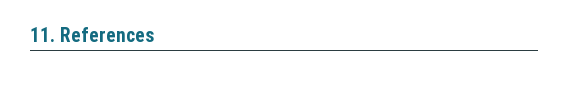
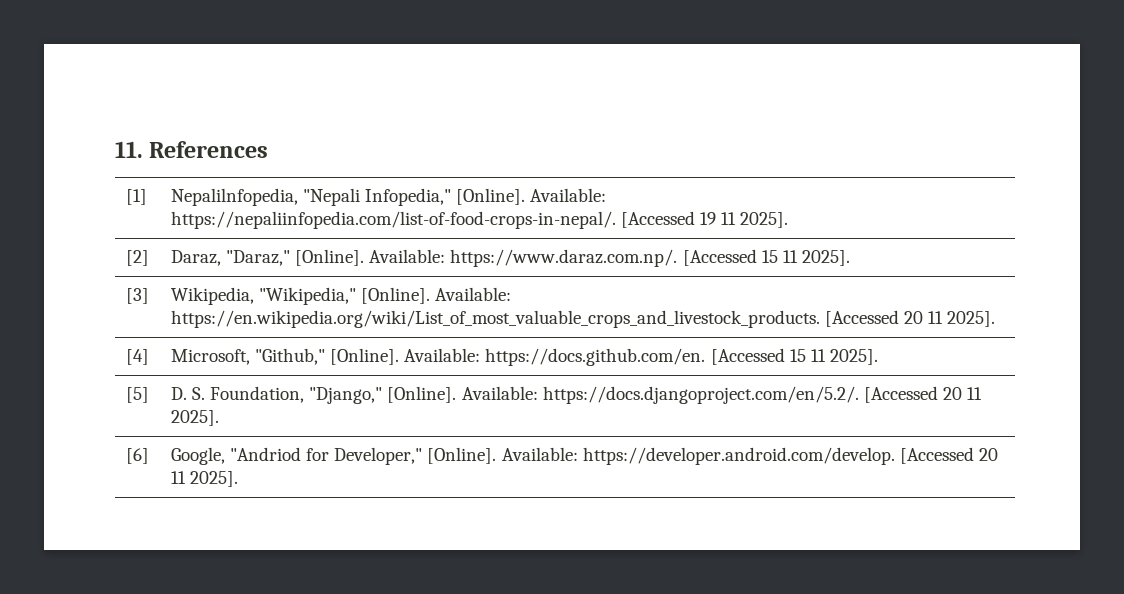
(155, 34) none -> [125,189,147,205] [170,188,607,206] [170,211,789,229] [125,250,149,266] [170,249,850,267] [125,288,149,304] [170,287,512,305] [170,310,996,328] [125,349,149,365] [170,348,878,366] [125,387,149,403] [170,386,983,404] [170,410,219,426] [125,448,149,464] [170,447,998,465] [170,471,239,487] // [1] | Nepalilnfopedia, "Nepali Infopedia," [Online]. Available: https://nepaliinfopedia.com/list-of-food-crops-in-nepal/. [Accessed 19 11 2025]. // [2] | Daraz, "Daraz," [Online]. Available: https://www.daraz.com.np/. [Accessed 15 11 2025]. // [3] | Wikipedia, "Wikipedia," [Online]. Available: https://en.wikipedia.org/wiki/List_of_most_valuable_crops_and_livestock_products. [Accessed 20 11 2025]. // [4] | Microsoft, "Github," [Online]. Available: https://docs.github.com/en. [Accessed 15 11 2025]. // [5] | D. S. Foundation, "Django," [Online]. Available: https://docs.djangoproject.com/en/5.2/. [Accessed 20 11 2025]. // [6] | Google, "Andriod for Developer," [Online]. Available: https://developer.android.com/develop. [Accessed 20 11 2025].

